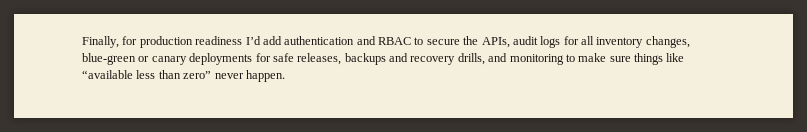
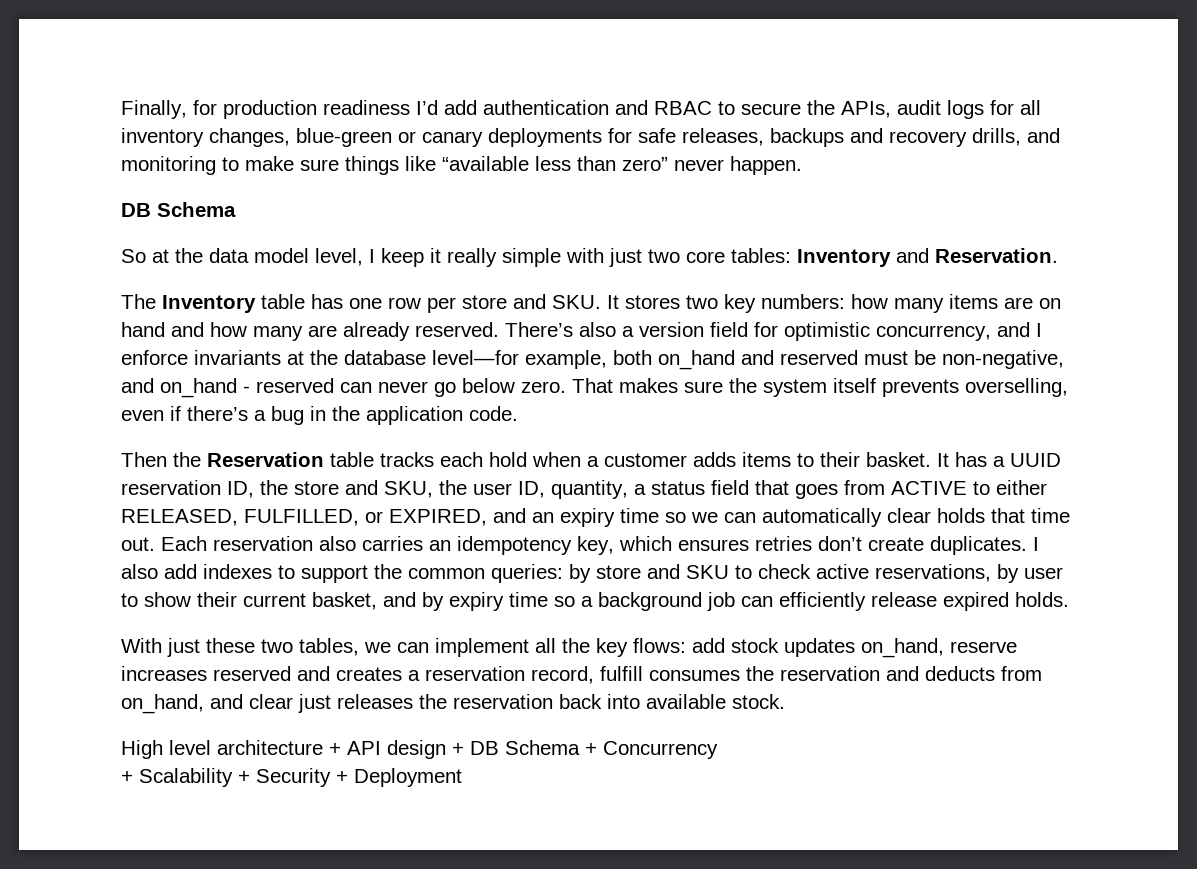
(285, 76) none -> [121,202,236,217] [121,248,1058,267] [121,294,1061,313] [121,322,1042,341] [121,350,1064,370] [121,378,1068,398] [121,406,518,425] [121,452,1061,467] [121,480,1047,499] [121,508,1070,527] [121,536,1039,555] [121,564,1063,583] [121,592,1069,611] [121,638,1017,658] [121,666,1042,684] [121,694,785,714] [121,740,718,759] [121,768,462,787] // DB Schema // So at the data model level, I keep it really simple with just two core tables: Inventory and Reservation. // The Inventory table has one row per store and SKU. It stores two key numbers: how many items are on hand and how many are already reserved. There’s also a version field for optimistic concurrency, and I enforce invariants at the database level—for example, both on_hand and reserved must be non-negative, and on_hand - reserved can never go below zero. That makes sure the system itself prevents overselling, even if there’s a bug in the application code. // Then the Reservation table tracks each hold when a customer adds items to their basket. It has a UUID reservation ID, the store and SKU, the user ID, quantity, a status field that goes from ACTIVE to either RELEASED, FULFILLED, or EXPIRED, and an expiry time so we can automatically clear holds that time out. Each reservation also carries an idempotency key, which ensures retries don’t create duplicates. I also add indexes to support the common queries: by store and SKU to check active reservations, by user to show their current basket, and by expiry time so a background job can efficiently release expired holds. // With just these two tables, we can implement all the key flows: add stock updates on_hand, reserve increases reserved and creates a reservation record, fulfill consumes the reservation and deducts from on_hand, and clear just releases the reservation back into available stock. // High level architecture + API design + DB Schema + Concurrency // + Scalability + Security + Deployment

